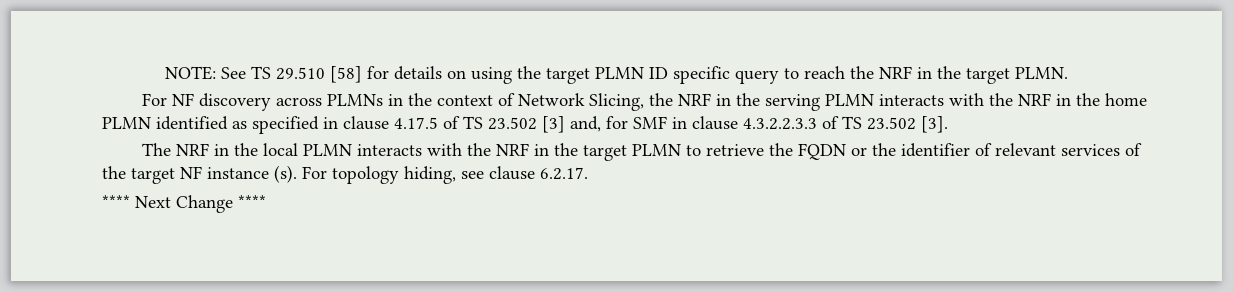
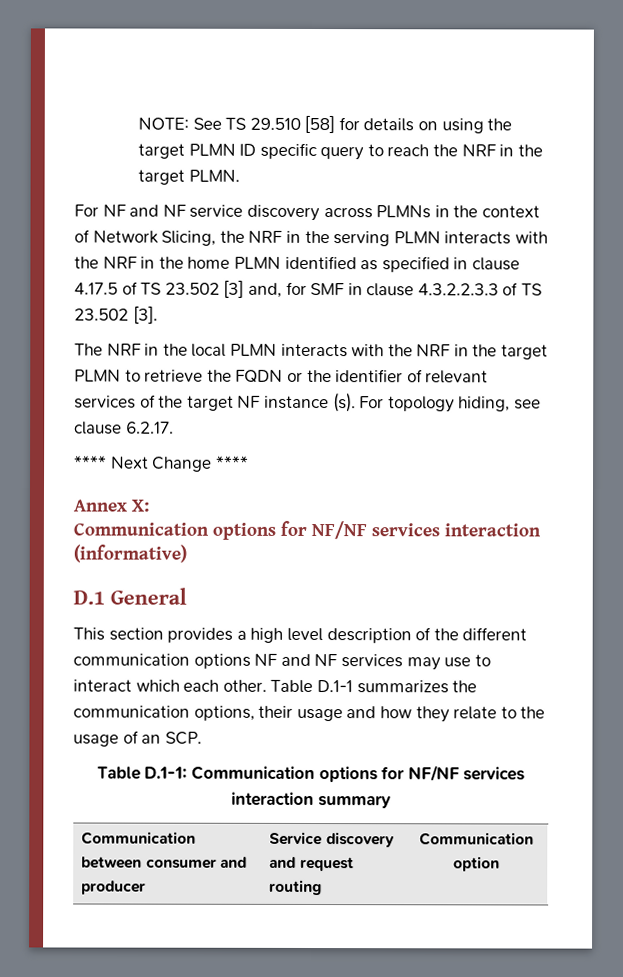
(194, 99) none -> [129,204,244,218] and NF service
(266, 201) none -> [73,499,149,512] [73,520,541,540] [73,544,187,563] [73,587,187,605] [73,627,528,644] [73,653,491,671] [73,679,478,694] [73,705,546,723] [73,730,202,747] [96,765,526,783] [231,791,391,809] [81,831,197,845] [81,856,247,869] [81,880,147,895] [269,831,395,848] [269,856,354,872] [269,879,323,896] [418,832,534,846] [452,856,500,872] // Annex X: // Communication options for NF/NF services interaction (informative) // D.1 General // This section provides a high level description of the different communication options NF and NF services may use to interact which each other. Table D.1-1 summarizes the communication options, their usage and how they relate to the usage of an SCP. // Table D.1-1: Communication options for NF/NF services interaction summary // Communication between consumer and producer | Service discovery and request routing | Communication option

